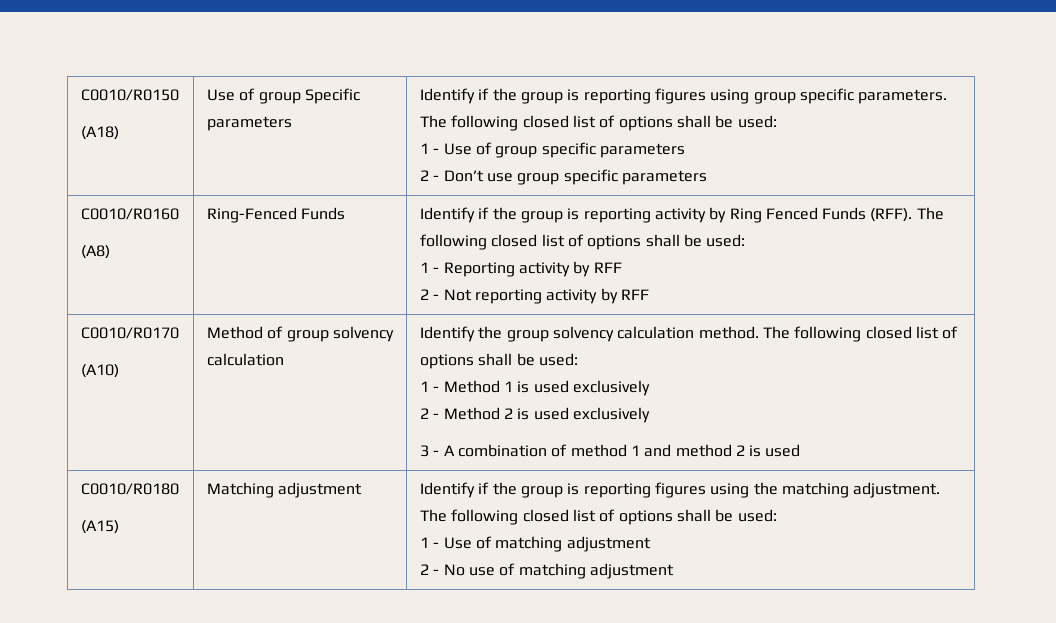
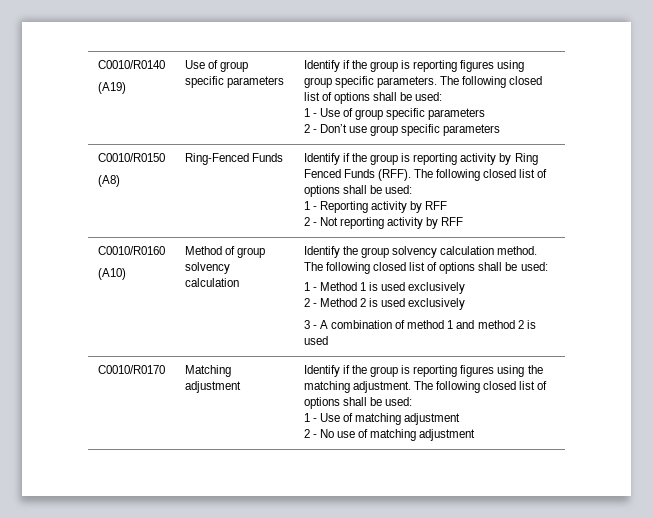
[80,89,179,101] [80,126,119,140] [206,88,360,104] C0010/R0150 // (A18) | Use of group Specific -> [97,60,165,69] [97,82,126,94] [184,60,248,72] [184,76,224,88] C0010/R0140 // (A19) | Use of group specific
[80,208,179,220] C0010/R0160 -> [97,153,165,162] C0010/R0150
[80,327,179,339] C0010/R0170 -> [97,246,165,255] C0010/R0160
[80,483,179,495] [80,520,119,534] C0010/R0180 // (A15) -> [97,365,165,374] C0010/R0170

